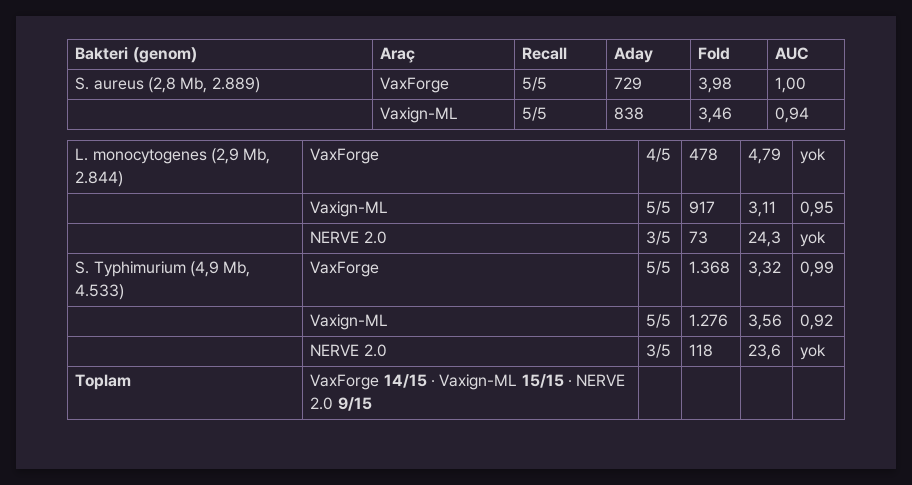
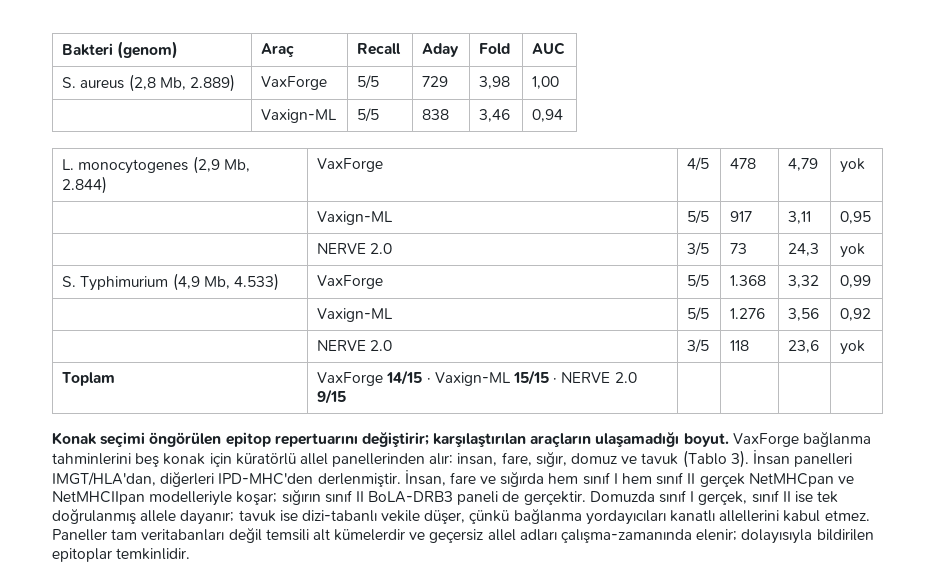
(372, 404) none -> [52,431,872,447] [52,450,853,468] [52,470,854,487] [52,489,839,506] [52,508,870,525] [52,527,874,544] [52,548,191,562] // Konak seçimi öngörülen epitop repertuarını değiştirir; karşılaştırılan araçların ulaşamadığı boyut. VaxForge bağlanma tahminlerini beş konak için küratörlü allel panellerinden alır: insan, fare, sığır, domuz ve tavuk (Tablo 3). İnsan panelleri IMGT/HLA'dan, diğerleri IPD-MHC'den derlenmiştir. İnsan, fare ve sığırda hem sınıf I hem sınıf II gerçek NetMHCpan ve NetMHCIIpan modelleriyle koşar; sığırın sınıf II BoLA-DRB3 paneli de gerçektir. Domuzda sınıf I gerçek, sınıf II ise tek doğrulanmış allele dayanır; tavuk ise dizi-tabanlı vekile düşer, çünkü bağlanma yordayıcıları kanatlı allellerini kabul etmez. Paneller tam veritabanları değil temsili alt kümelerdir ve geçersiz allel adları çalışma-zamanında elenir; dolayısıyla bildirilen epitoplar temkinlidir.

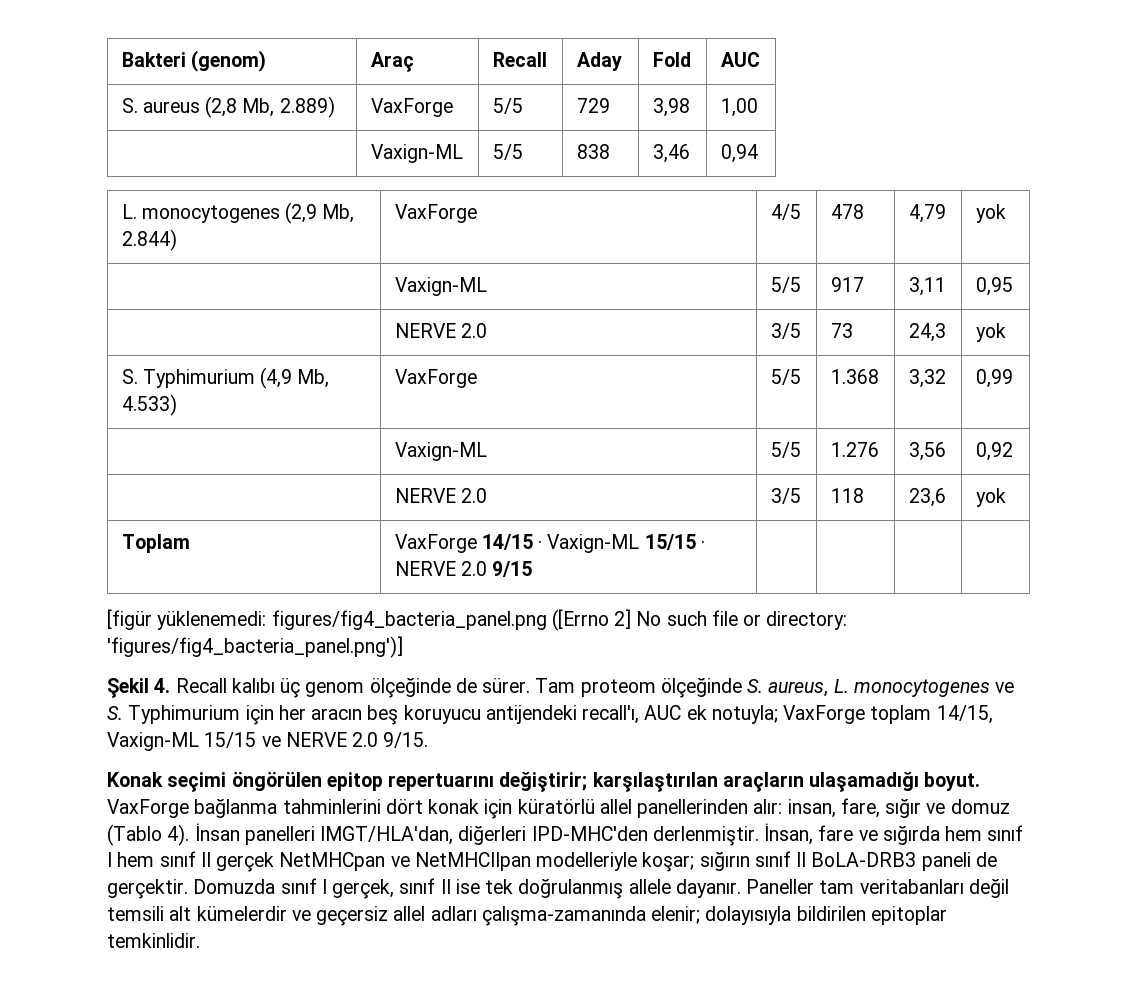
(347, 396) none -> [107,609,848,631] [107,636,403,658] [107,678,1015,698] [107,705,993,725] [107,732,429,751] // [figür yüklenemedi: figures/fig4_bacteria_panel.png ([Errno 2] No such file or directory: 'figures/fig4_bacteria_panel.png')] // Şekil 4. Recall kalıbı üç genom ölçeğinde de sürer. Tam proteom ölçeğinde S. aureus, L. monocytogenes ve S. Typhimurium için her aracın beş koruyucu antijendeki recall'ı, AUC ek notuyla; VaxForge toplam 14/15, Vaxign-ML 15/15 ve NERVE 2.0 9/15.
[135,453,160,467] beş -> [385,799,423,814] dört
[535,450,749,468] sığır, domuz ve tavuk (Tablo 3). -> [885,799,1010,818] [107,824,190,846] sığır ve domuz (Tablo 4).
[180,508,870,525] dayanır; tavuk ise dizi-tabanlı vekile düşer, çünkü bağlanma yordayıcıları kanatlı allellerini kabul etmez. -> [675,879,741,898] dayanır.

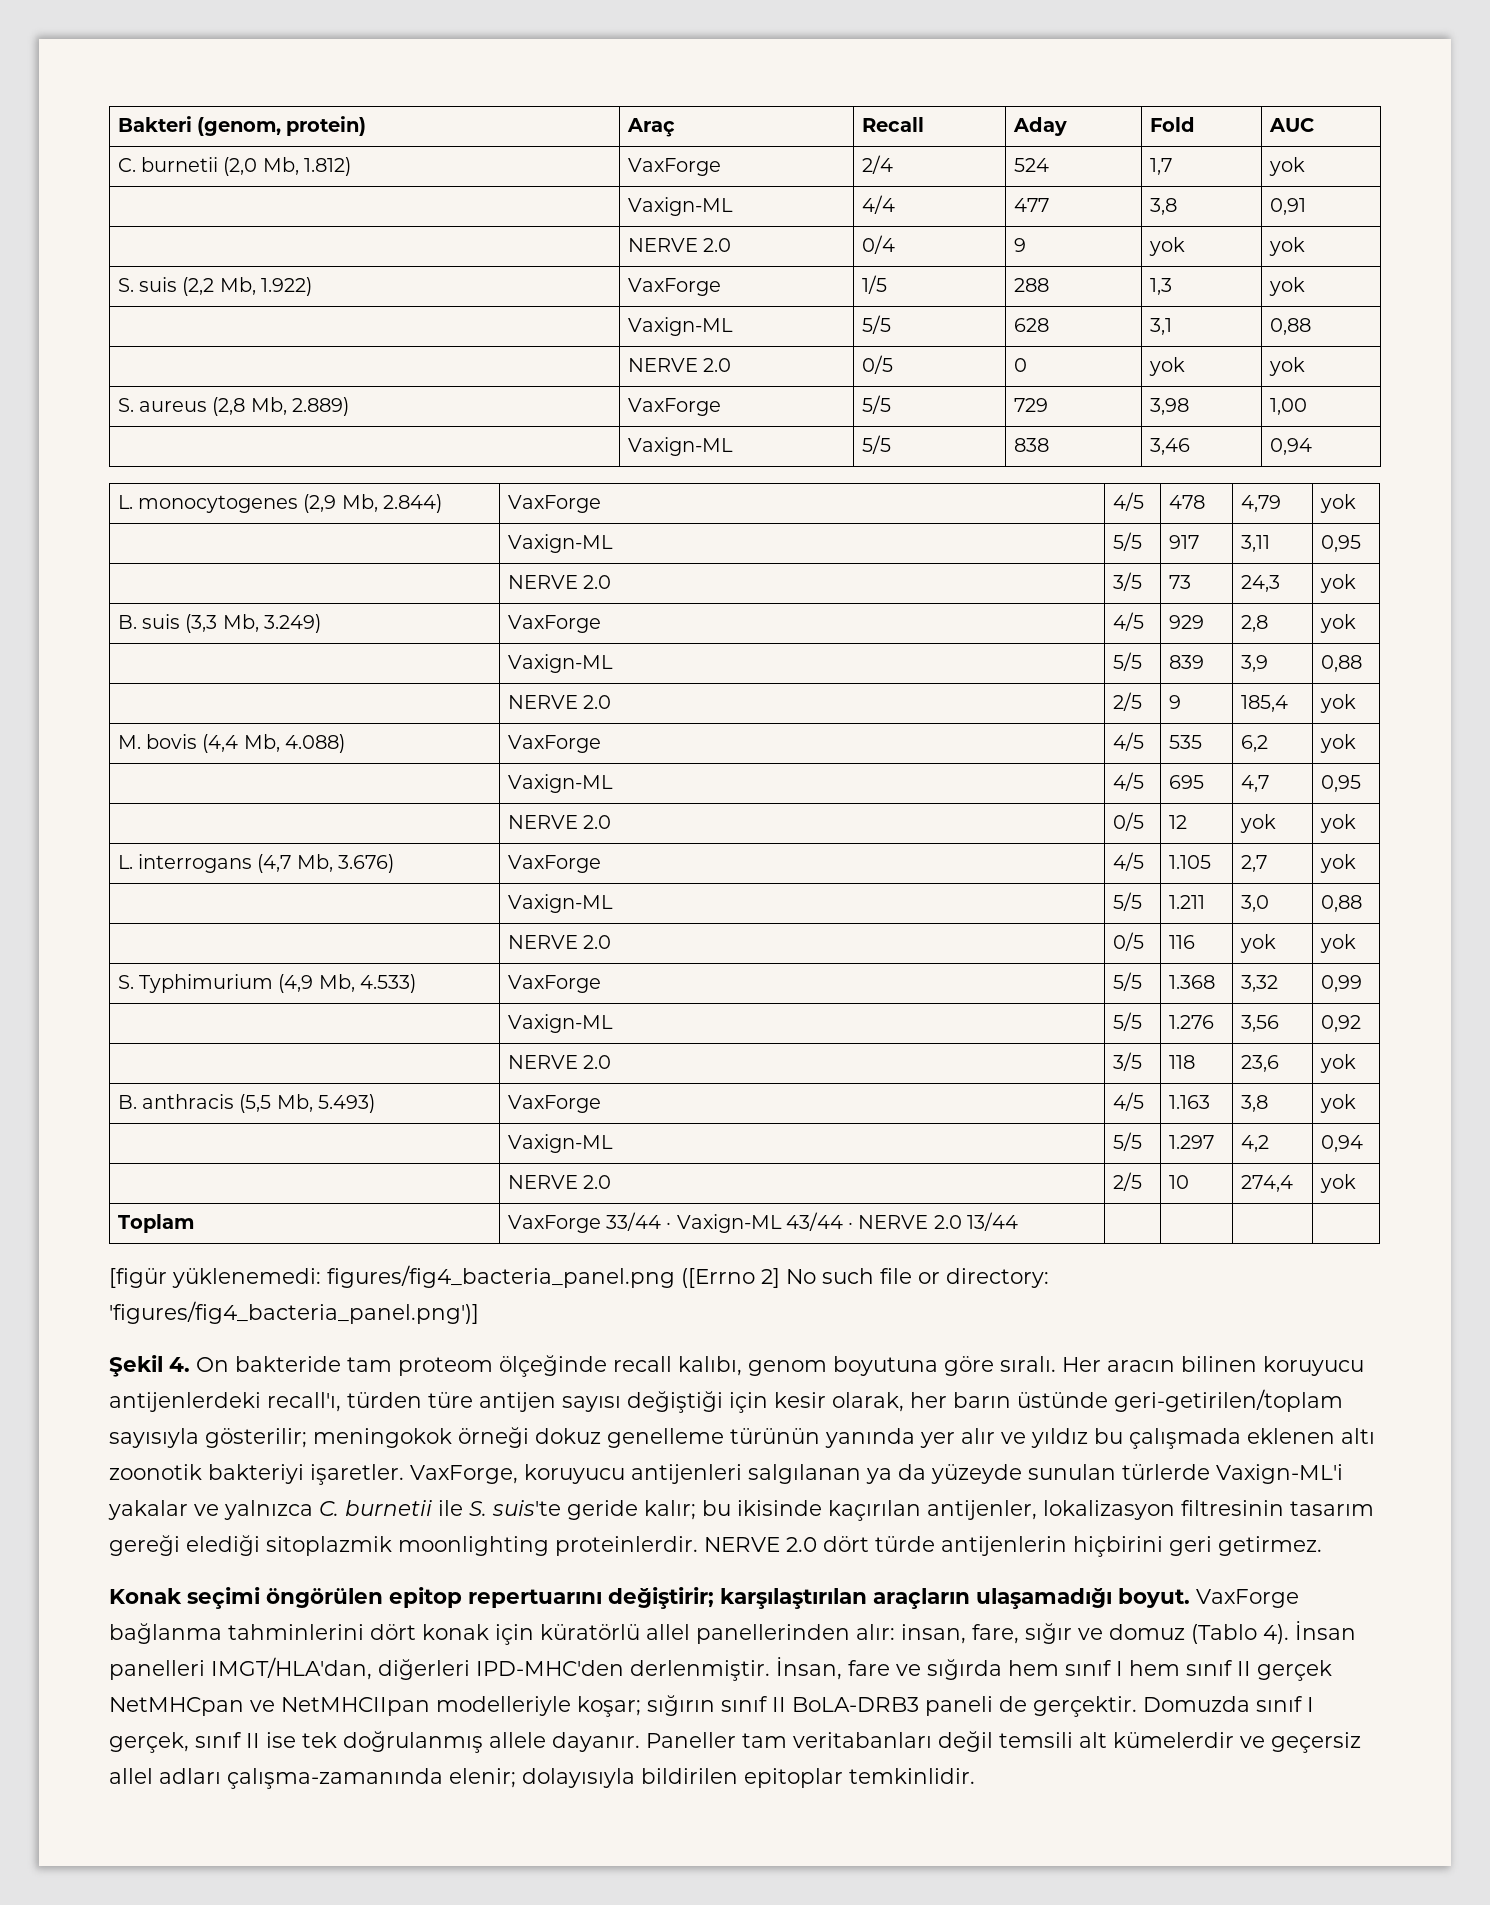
[190,50,266,72] (genom) -> [197,116,367,136] (genom, protein)
(760, 59) none -> [117,157,351,176] [627,158,721,176] [861,155,893,174] [1013,158,1049,172] [1149,158,1172,175] [1268,157,1305,176] [627,197,733,216] [861,195,895,214] [1013,198,1049,212] [1149,198,1177,215] [1269,198,1306,215] [627,238,732,252] [861,235,895,254] [1013,238,1026,252] [1148,237,1185,256] [1268,237,1305,256] [117,277,312,296] [627,278,721,296] [861,275,887,294] [1013,278,1049,292] [1149,278,1172,295] [1268,277,1305,296] [627,317,733,336] [861,315,891,334] [1013,318,1049,332] [1149,318,1172,335] [1269,318,1311,335] [627,358,732,372] [861,355,893,374] [1013,358,1027,372] [1148,357,1185,376] [1268,357,1305,376] // C. burnetii (2,0 Mb, 1.812) | VaxForge | 2/4 | 524 | 1,7 | yok // | Vaxign-ML | 4/4 | 477 | 3,8 | 0,91 // | NERVE 2.0 | 0/4 | 9 | yok | yok // S. suis (2,2 Mb, 1.922) | VaxForge | 1/5 | 288 | 1,3 | yok // | Vaxign-ML | 5/5 | 628 | 3,1 | 0,88 // | NERVE 2.0 | 0/5 | 0 | yok | yok
(1006, 332) none -> [117,614,321,633] [507,615,601,633] [1112,612,1144,631] [1168,615,1204,629] [1240,615,1268,632] [1319,614,1356,633] [507,654,613,673] [1112,652,1142,671] [1168,655,1204,669] [1240,655,1268,672] [1320,655,1362,672] [507,695,612,709] [1112,692,1142,711] [1168,695,1181,709] [1240,695,1288,712] [1319,694,1356,713] [117,734,345,753] [507,735,601,753] [1112,732,1144,751] [1168,735,1202,749] [1240,735,1268,752] [1319,734,1356,753] [507,774,613,793] [1112,772,1144,791] [1168,775,1204,789] [1240,775,1269,792] [1320,775,1361,792] [507,815,612,829] [1112,812,1144,831] [1168,815,1187,829] [1239,814,1276,833] [1319,814,1356,833] [117,854,394,873] [507,855,601,873] [1112,852,1144,871] [1168,855,1211,869] [1240,855,1267,872] [1319,854,1356,873] [507,894,613,913] [1112,892,1142,911] [1168,895,1205,909] [1240,895,1269,912] [1320,895,1362,912] [507,935,612,949] [1112,932,1144,951] [1168,935,1195,949] [1239,934,1276,953] [1319,934,1356,953] // B. suis (3,3 Mb, 3.249) | VaxForge | 4/5 | 929 | 2,8 | yok // | Vaxign-ML | 5/5 | 839 | 3,9 | 0,88 // | NERVE 2.0 | 2/5 | 9 | 185,4 | yok // M. bovis (4,4 Mb, 4.088) | VaxForge | 4/5 | 535 | 6,2 | yok // | Vaxign-ML | 4/5 | 695 | 4,7 | 0,95 // | NERVE 2.0 | 0/5 | 12 | yok | yok // L. interrogans (4,7 Mb, 3.676) | VaxForge | 4/5 | 1.105 | 2,7 | yok // | Vaxign-ML | 5/5 | 1.211 | 3,0 | 0,88 // | NERVE 2.0 | 0/5 | 116 | yok | yok
(1006, 497) none -> [117,1094,375,1113] [507,1095,601,1113] [1112,1092,1144,1111] [1168,1095,1210,1109] [1240,1095,1268,1112] [1319,1094,1356,1113] [507,1134,613,1153] [1112,1132,1142,1151] [1168,1135,1214,1149] [1240,1135,1269,1152] [1320,1135,1363,1152] [507,1175,612,1189] [1112,1172,1142,1191] [1168,1175,1189,1189] [1240,1175,1293,1192] [1319,1174,1356,1193] // B. anthracis (5,5 Mb, 5.493) | VaxForge | 4/5 | 1.163 | 3,8 | yok // | Vaxign-ML | 5/5 | 1.297 | 4,2 | 0,94 // | NERVE 2.0 | 2/5 | 10 | 274,4 | yok
[481,534,533,550] 14/15 -> [606,1212,662,1231] 33/44
[644,534,696,550] 15/15 -> [785,1212,843,1231] 43/44
[492,561,533,577] 9/15 -> [966,1212,1018,1231] 13/44
[175,678,1015,698] [107,705,993,725] [107,732,429,751] Recall kalıbı üç genom ölçeğinde de sürer. Tam proteom ölçeğinde S. aureus, L. monocytogenes ve S. Typhimurium için her aracın beş koruyucu antijendeki recall'ı, AUC ek notuyla; VaxForge toplam 14/15, Vaxign-ML 15/15 ve NERVE 2.0 9/15. -> [196,1355,1364,1377] [109,1389,1343,1413] [109,1427,1375,1449] [109,1464,1343,1485] [108,1500,1374,1521] [109,1535,1322,1557] On bakteride tam proteom ölçeğinde recall kalıbı, genom boyutuna göre sıralı. Her aracın bilinen koruyucu antijenlerdeki recall'ı, türden türe antijen sayısı değiştiği için kesir olarak, her barın üstünde geri-getirilen/toplam sayısıyla gösterilir; meningokok örneği dokuz genelleme türünün yanında yer alır ve yıldız bu çalışmada eklenen altı zoonotik bakteriyi işaretler. VaxForge, koruyucu antijenleri salgılanan ya da yüzeyde sunulan türlerde Vaxign-ML'i yakalar ve yalnızca C. burnetii ile S. suis'te geride kalır; bu ikisinde kaçırılan antijenler, lokalizasyon filtresinin tasarım gereği elediği sitoplazmik moonlighting proteinlerdir. NERVE 2.0 dört türde antijenlerin hiçbirini geri getirmez.

